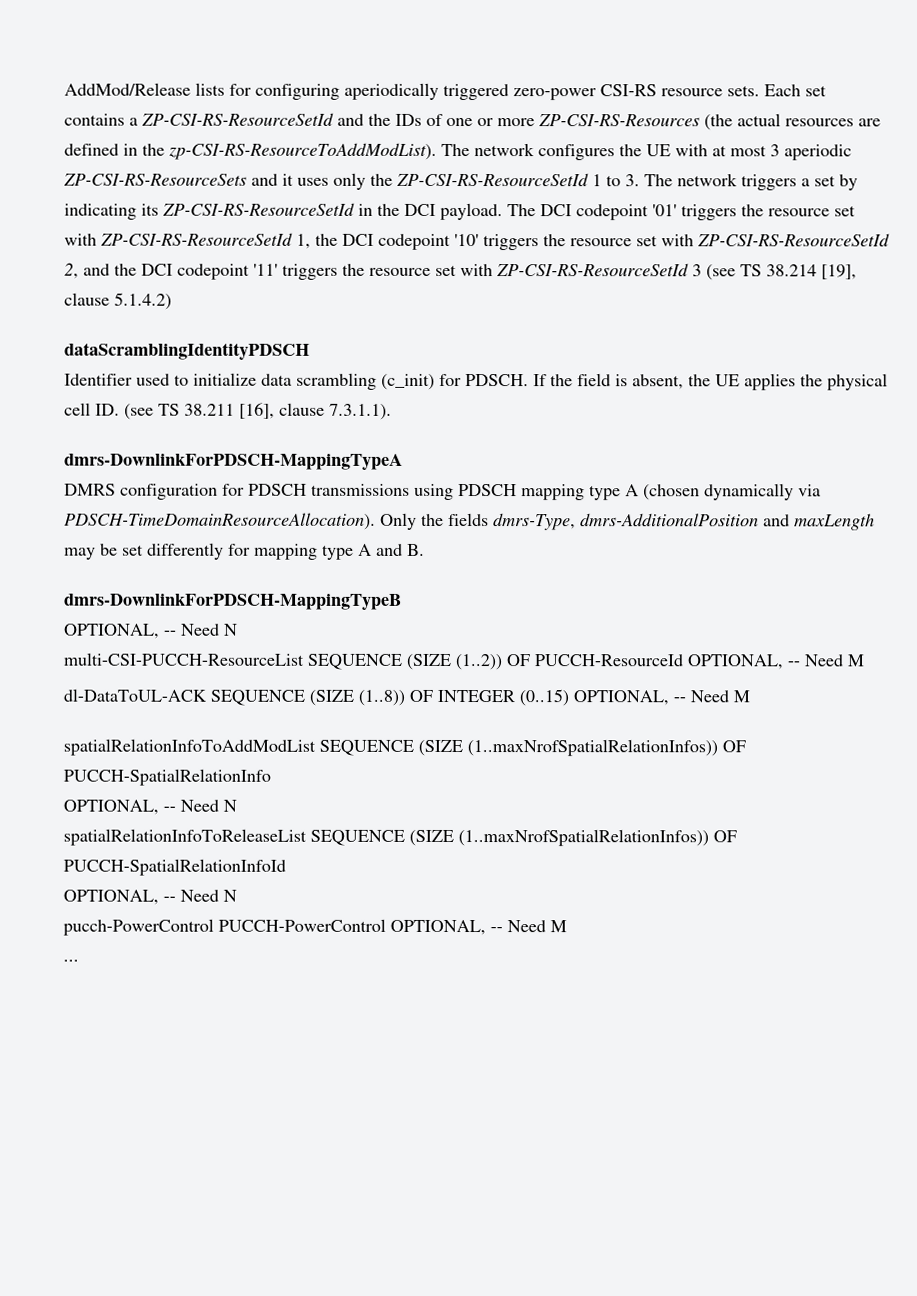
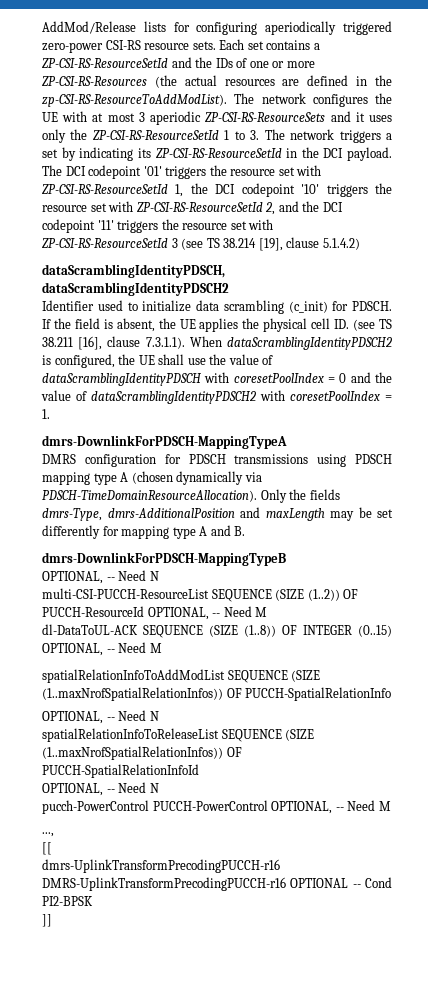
[64,342,310,360] dataScramblingIdentityPDSCH -> [42,264,225,278] [42,282,229,296] dataScramblingIdentityPDSCH, dataScramblingIdentityPDSCH2
(392, 411) none -> [189,336,392,350] [42,354,274,368] [42,372,392,386] [41,390,392,404] [42,409,50,419] When dataScramblingIdentityPDSCH2 is configured, the UE shall use the value of dataScramblingIdentityPDSCH with coresetPoolIndex = 0 and the value of dataScramblingIdentityPDSCH2 with coresetPoolIndex = 1.
[63,959,79,962] ... -> [42,832,54,837] [42,842,52,855] [42,859,280,873] [42,877,393,891] [42,896,93,906] [42,914,52,927] ..., // [[ // dmrs-UplinkTransformPrecodingPUCCH-r16 DMRS-UplinkTransformPrecodingPUCCH-r16 OPTIONAL -- Cond PI2-BPSK // ]]

